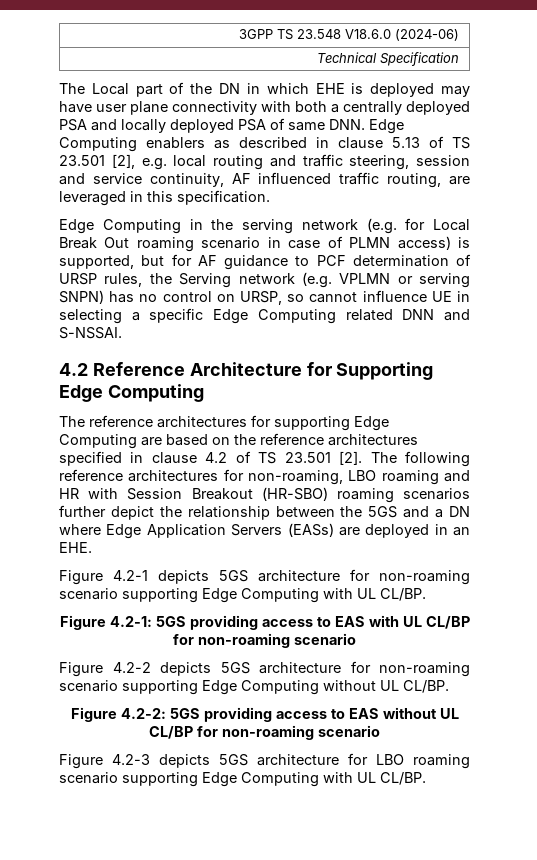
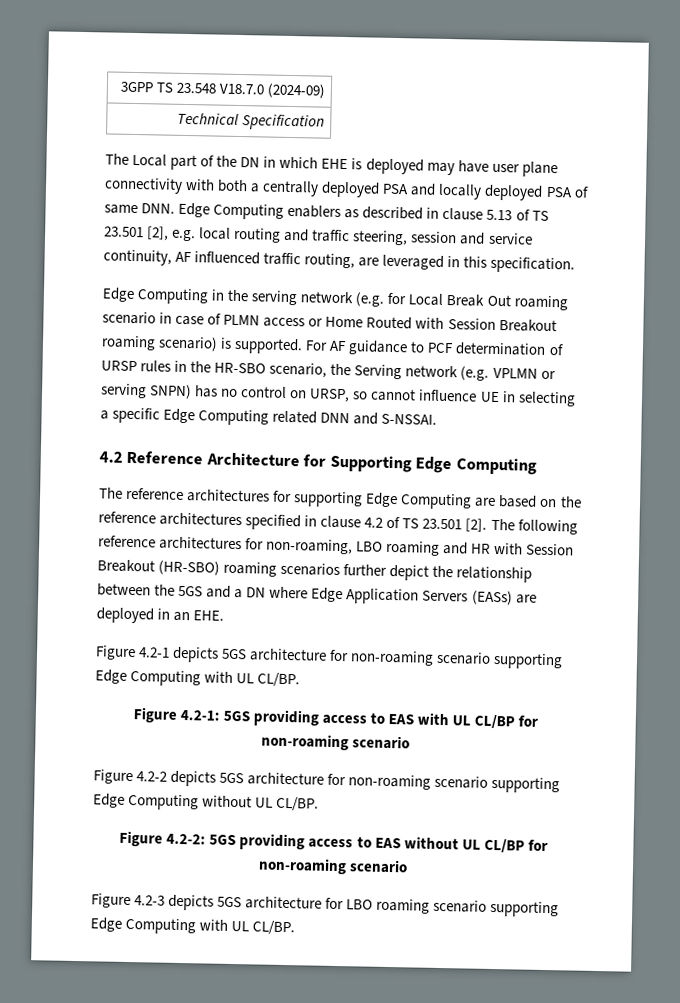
[344,29,459,41] V18.6.0 (2024-06) -> [218,83,325,99] V18.7.0 (2024-09)
[397,236,471,250] [59,254,192,269] access) is supported, but for -> [263,316,557,333] [101,335,329,355] access or Home Routed with Session Breakout roaming scenario) is supported. For
[104,273,143,287] rules, -> [140,360,328,378] rules in the HR-SBO scenario,

